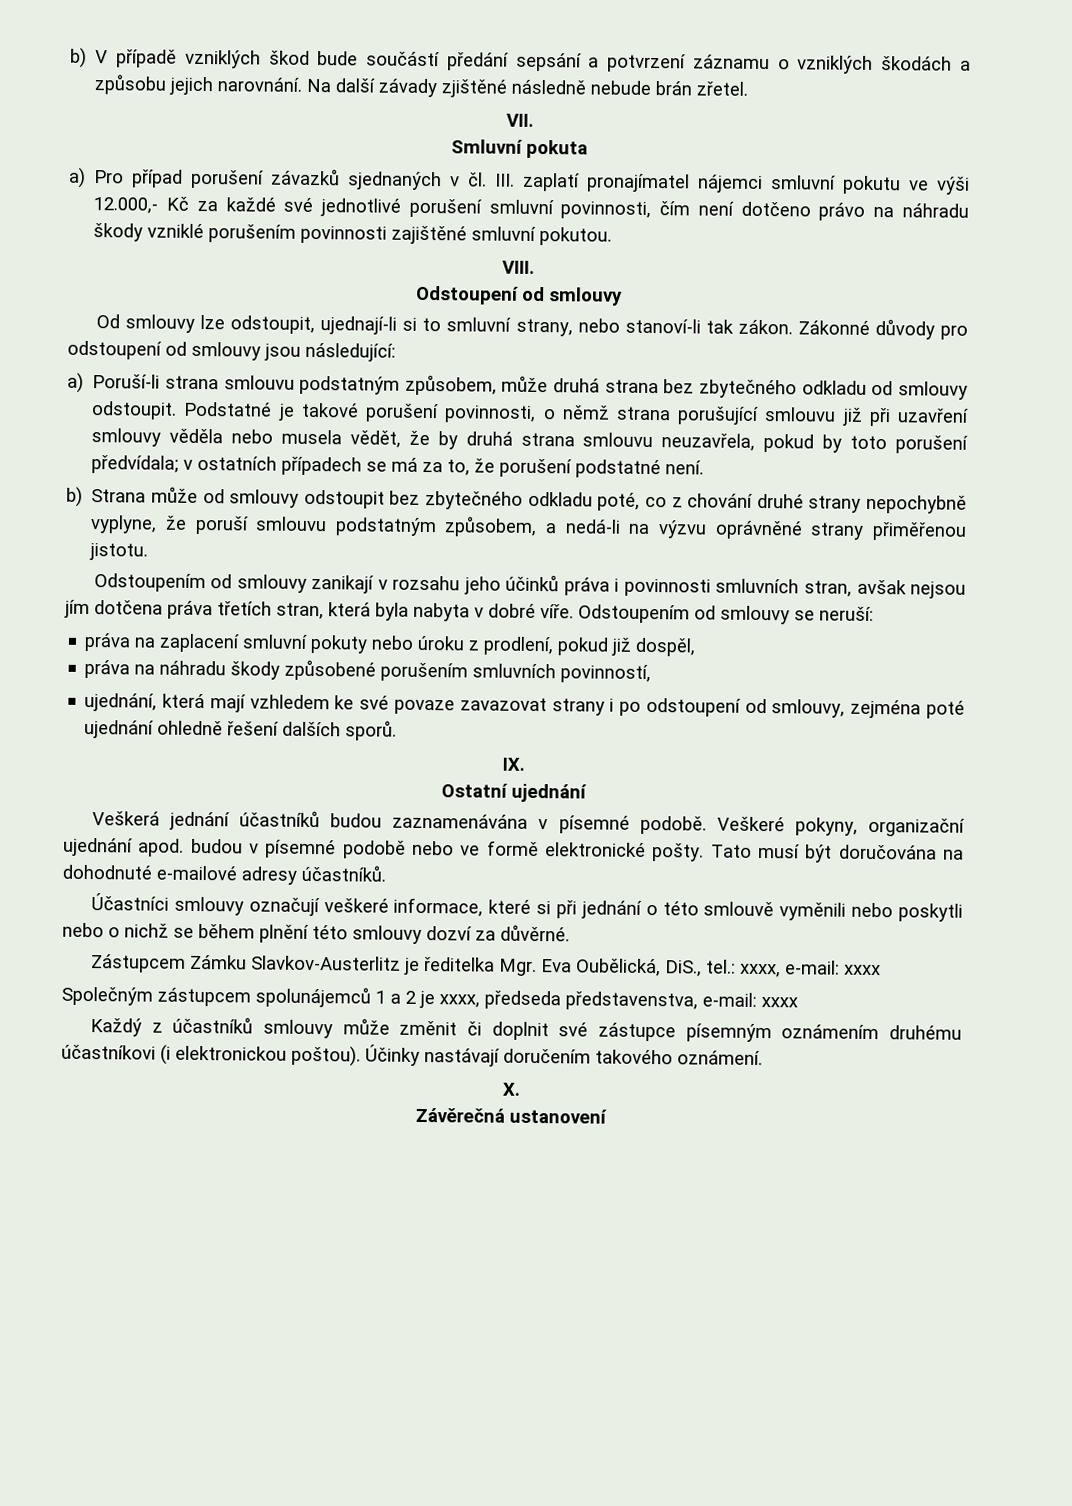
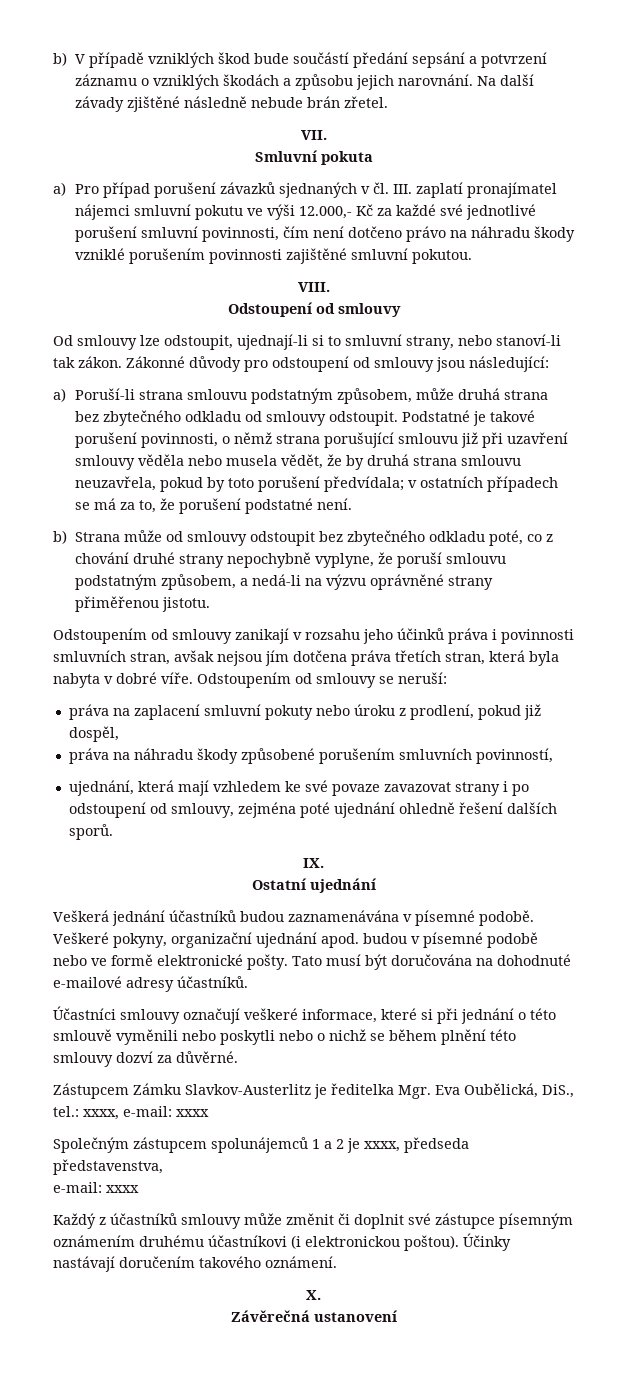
(698, 1001) none -> (163, 1167) //

